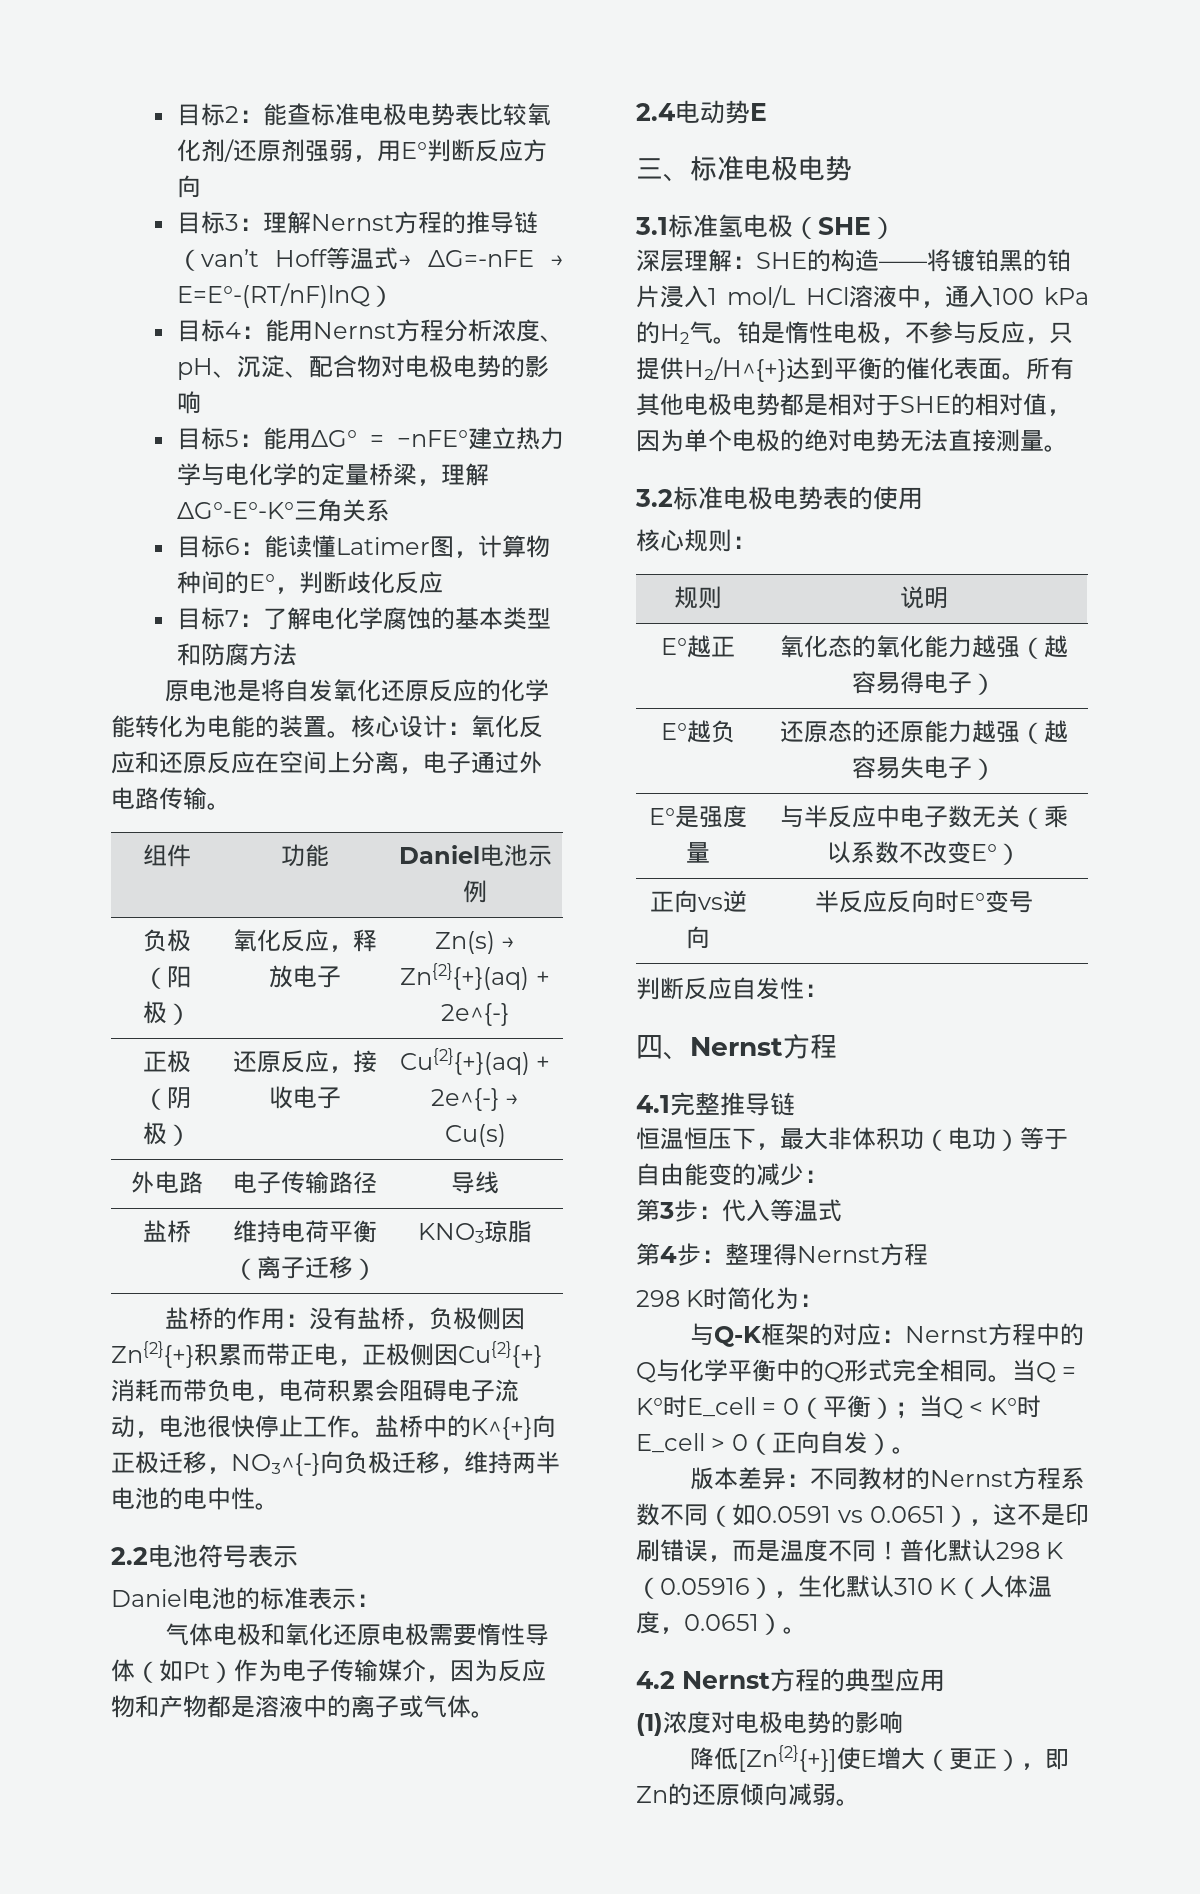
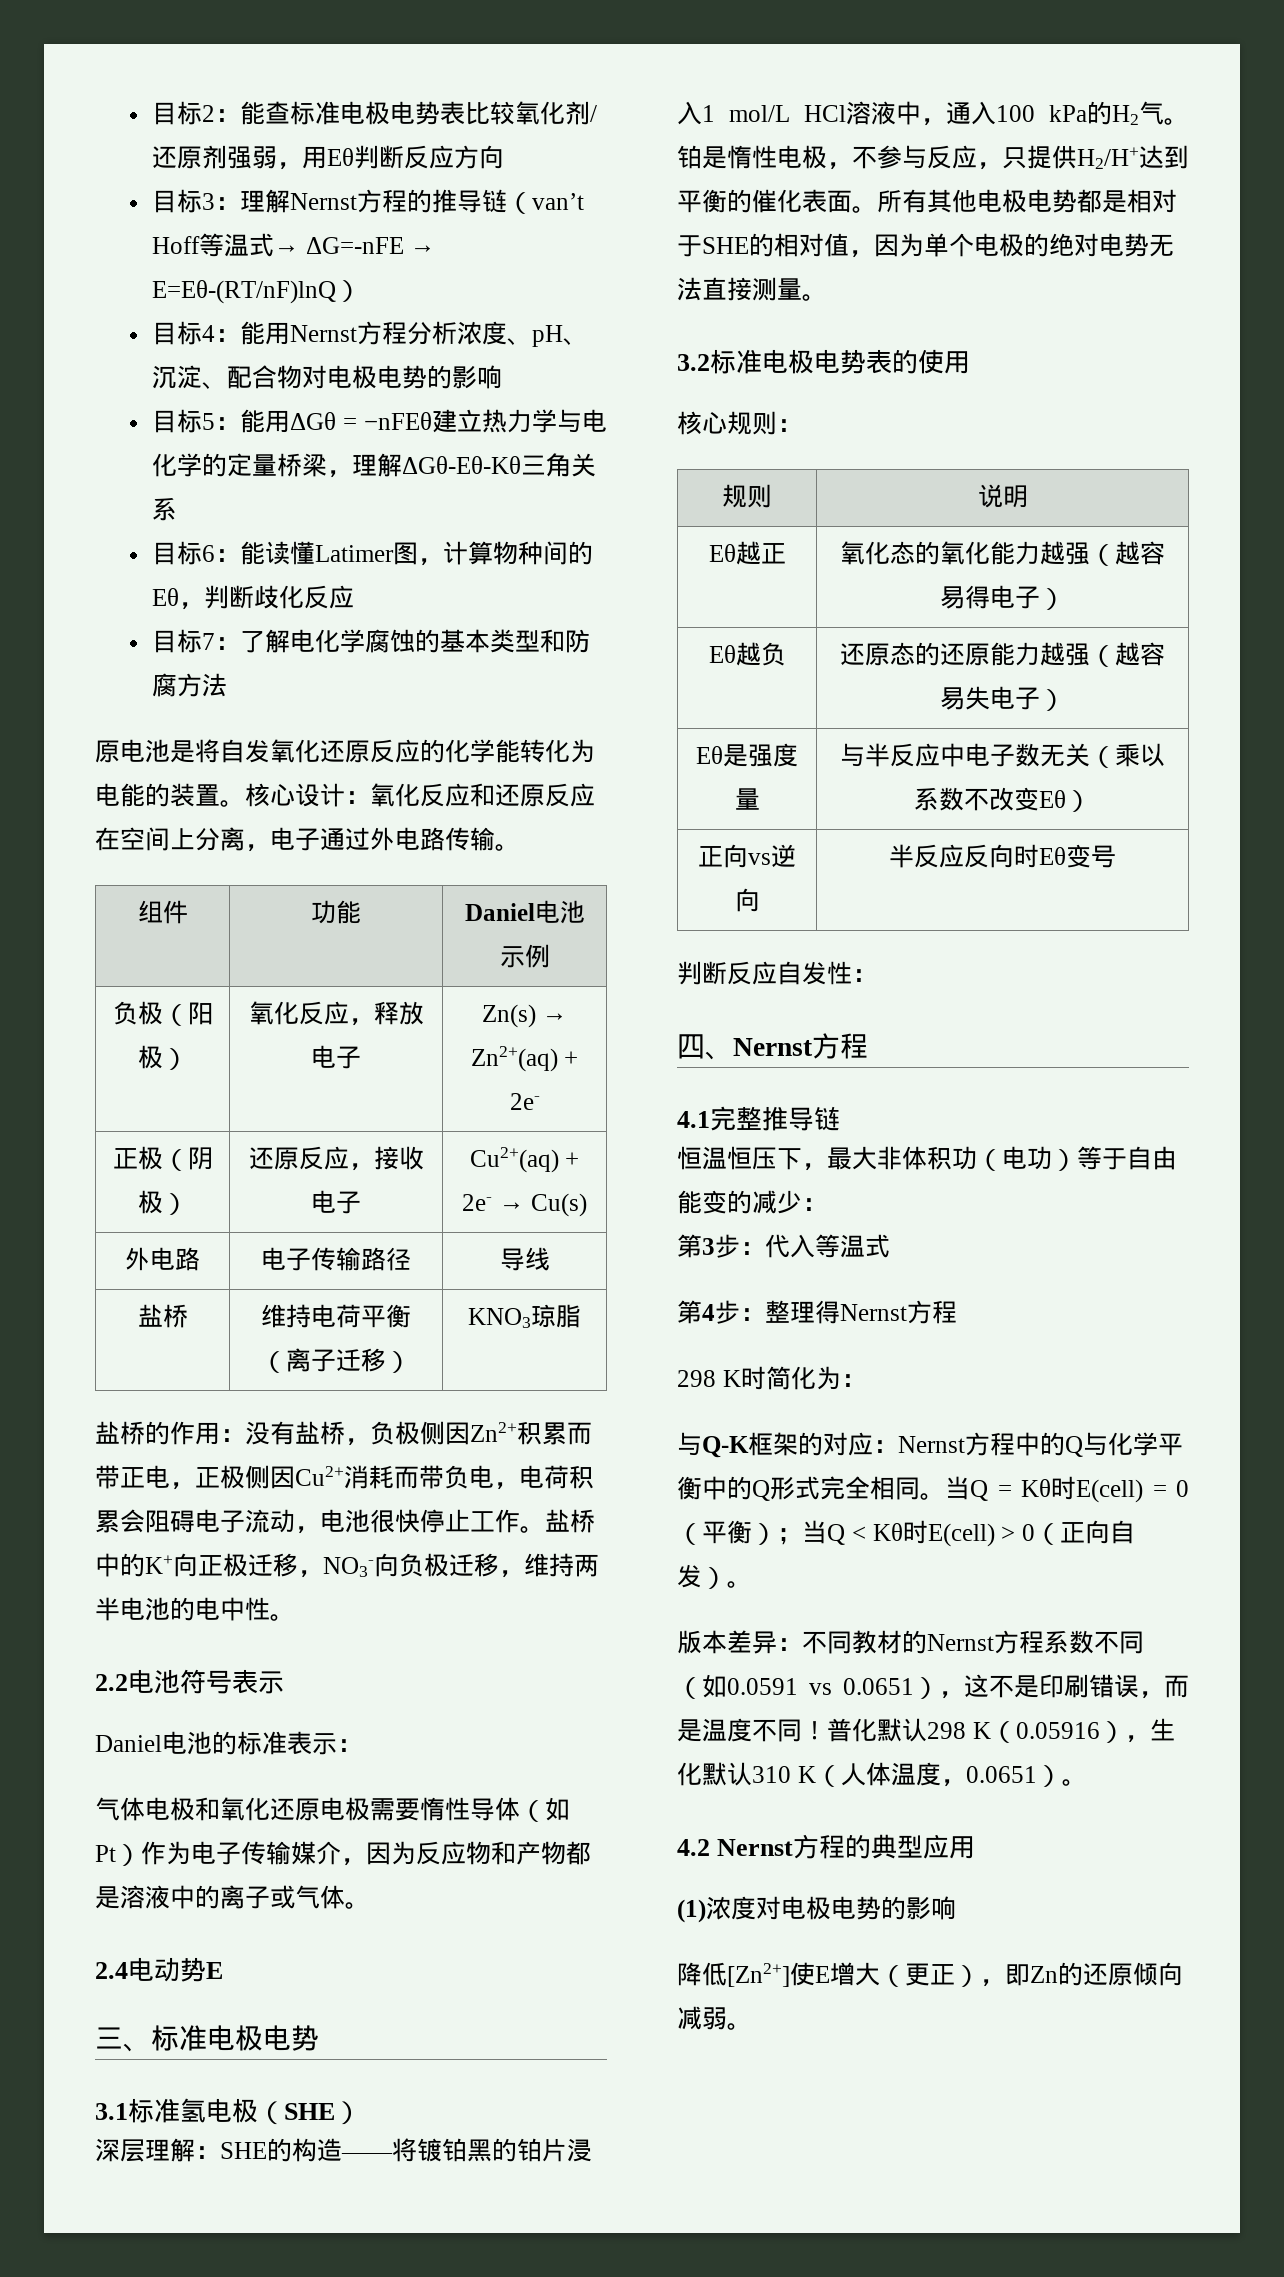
[400,142,427,159] E° -> [326,148,354,166] Eθ
[176,283,370,308] E=E°-(RT/nF)lnQ -> [151,280,336,304] E=Eθ-(RT/nF)lnQ
[310,430,469,447] ΔG° = −nFE° -> [289,412,432,430] ΔGθ = −nFEθ
[176,502,294,519] ΔG°-E°-K° -> [401,456,521,474] ΔGθ-Eθ-Kθ
[248,574,275,591] E° -> [151,588,179,606] Eθ
[400,963,550,990] [441,1003,509,1026] Zn{2}{+}(aq) + 2e^{-} -> [470,1046,579,1072] [509,1093,540,1110] Zn2+(aq) + 2e-
[399,1048,551,1075] [430,1088,499,1111] Cu{2}{+}(aq) + 2e^{-} -> [469,1147,580,1173] [462,1194,493,1211] Cu2+(aq) + 2e-
[111,1341,194,1368] Zn{2}{+} -> [470,1422,517,1442] Zn2+
[458,1341,542,1368] Cu{2}{+} -> [295,1466,344,1486] Cu2+
[471,1417,532,1440] K^{+} -> [145,1555,173,1574] K+
[231,1453,320,1476] NO₃^{-} -> [323,1557,374,1577] NO3-
[684,357,786,382] H₂/H^{+} -> [1077,147,1139,169] H2/H+
[661,638,687,655] E° -> [708,544,736,562] Eθ
[661,723,687,740] E° -> [708,645,736,663] Eθ
[649,808,675,825] E° -> [696,746,723,764] Eθ
[970,844,997,861] E° -> [1039,790,1066,808] Eθ
[958,893,985,910] E° -> [1039,847,1066,865] Eθ
[636,1395,756,1418] K°时E_cell -> [1021,1476,1143,1503] Kθ时E(cell)
[989,1395,1041,1418] [636,1433,705,1453] K°时E_cell -> [872,1520,995,1547] Kθ时E(cell)
[737,1745,837,1772] [Zn{2}{+}] -> [727,1963,790,1987] [Zn2+]

